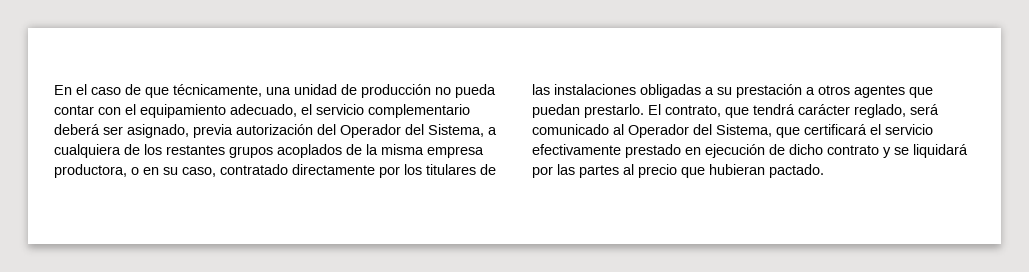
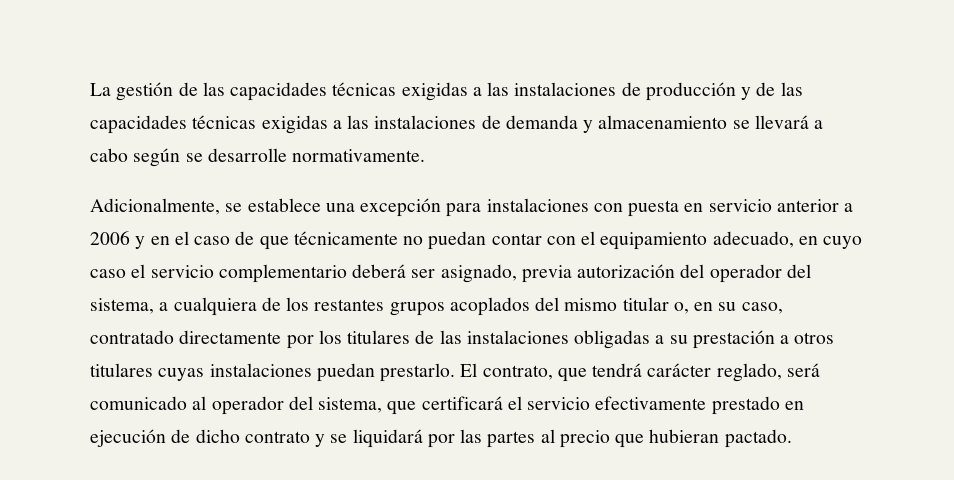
[54,84,496,98] En el caso de que técnicamente, una unidad de producción no pueda -> [90,82,803,101] [90,115,824,134] [90,148,426,167] [90,198,854,217] [90,231,487,250] La gestión de las capacidades técnicas exigidas a las instalaciones de producción y de las capacidades técnicas exigidas a las instalaciones de demanda y almacenamiento se llevará a cabo según se desarrolle normativamente. // Adicionalmente, se establece una excepción para instalaciones con puesta en servicio anterior a 2006 y en el caso de que técnicamente no puedan
(297, 110) none -> [798,236,863,249] [90,269,126,278] en cuyo caso
[340,124,484,138] Operador del Sistema, -> [709,264,811,283] [90,298,154,314] operador del sistema,
[346,144,484,158] [54,164,139,178] de la misma empresa productora, o -> [535,297,689,314] del mismo titular o,
[854,85,933,98] agentes que -> [90,363,312,381] titulares cuyas instalaciones
[628,124,772,138] Operador del Sistema, -> [211,396,383,415] operador del sistema,

